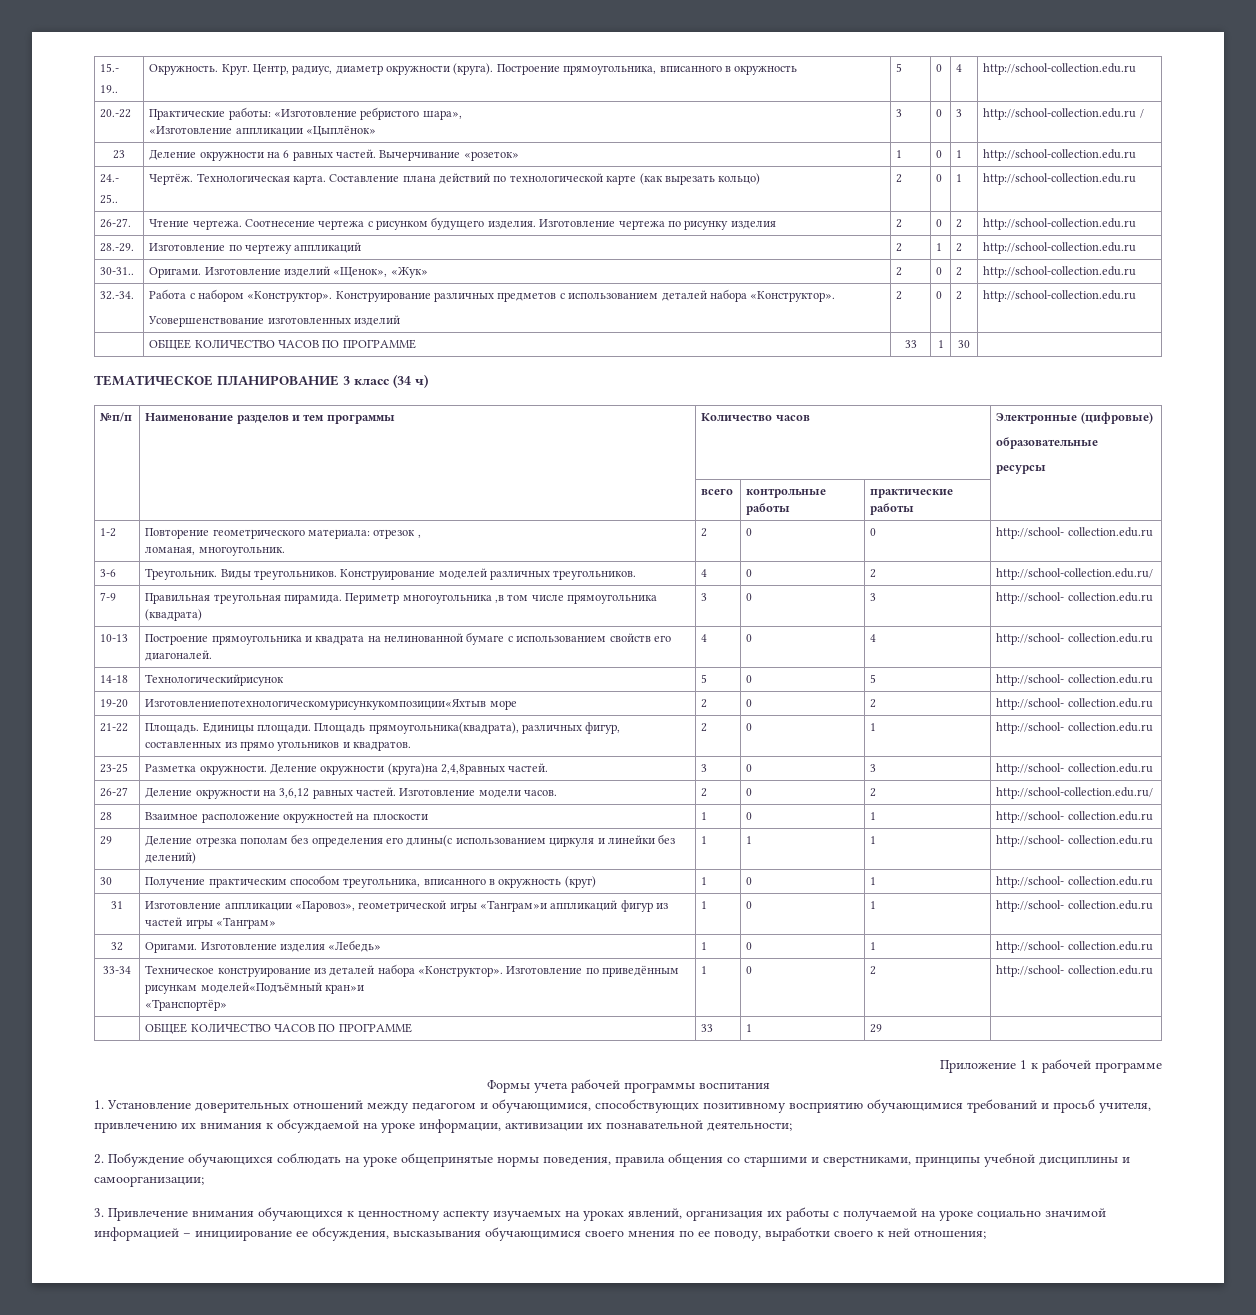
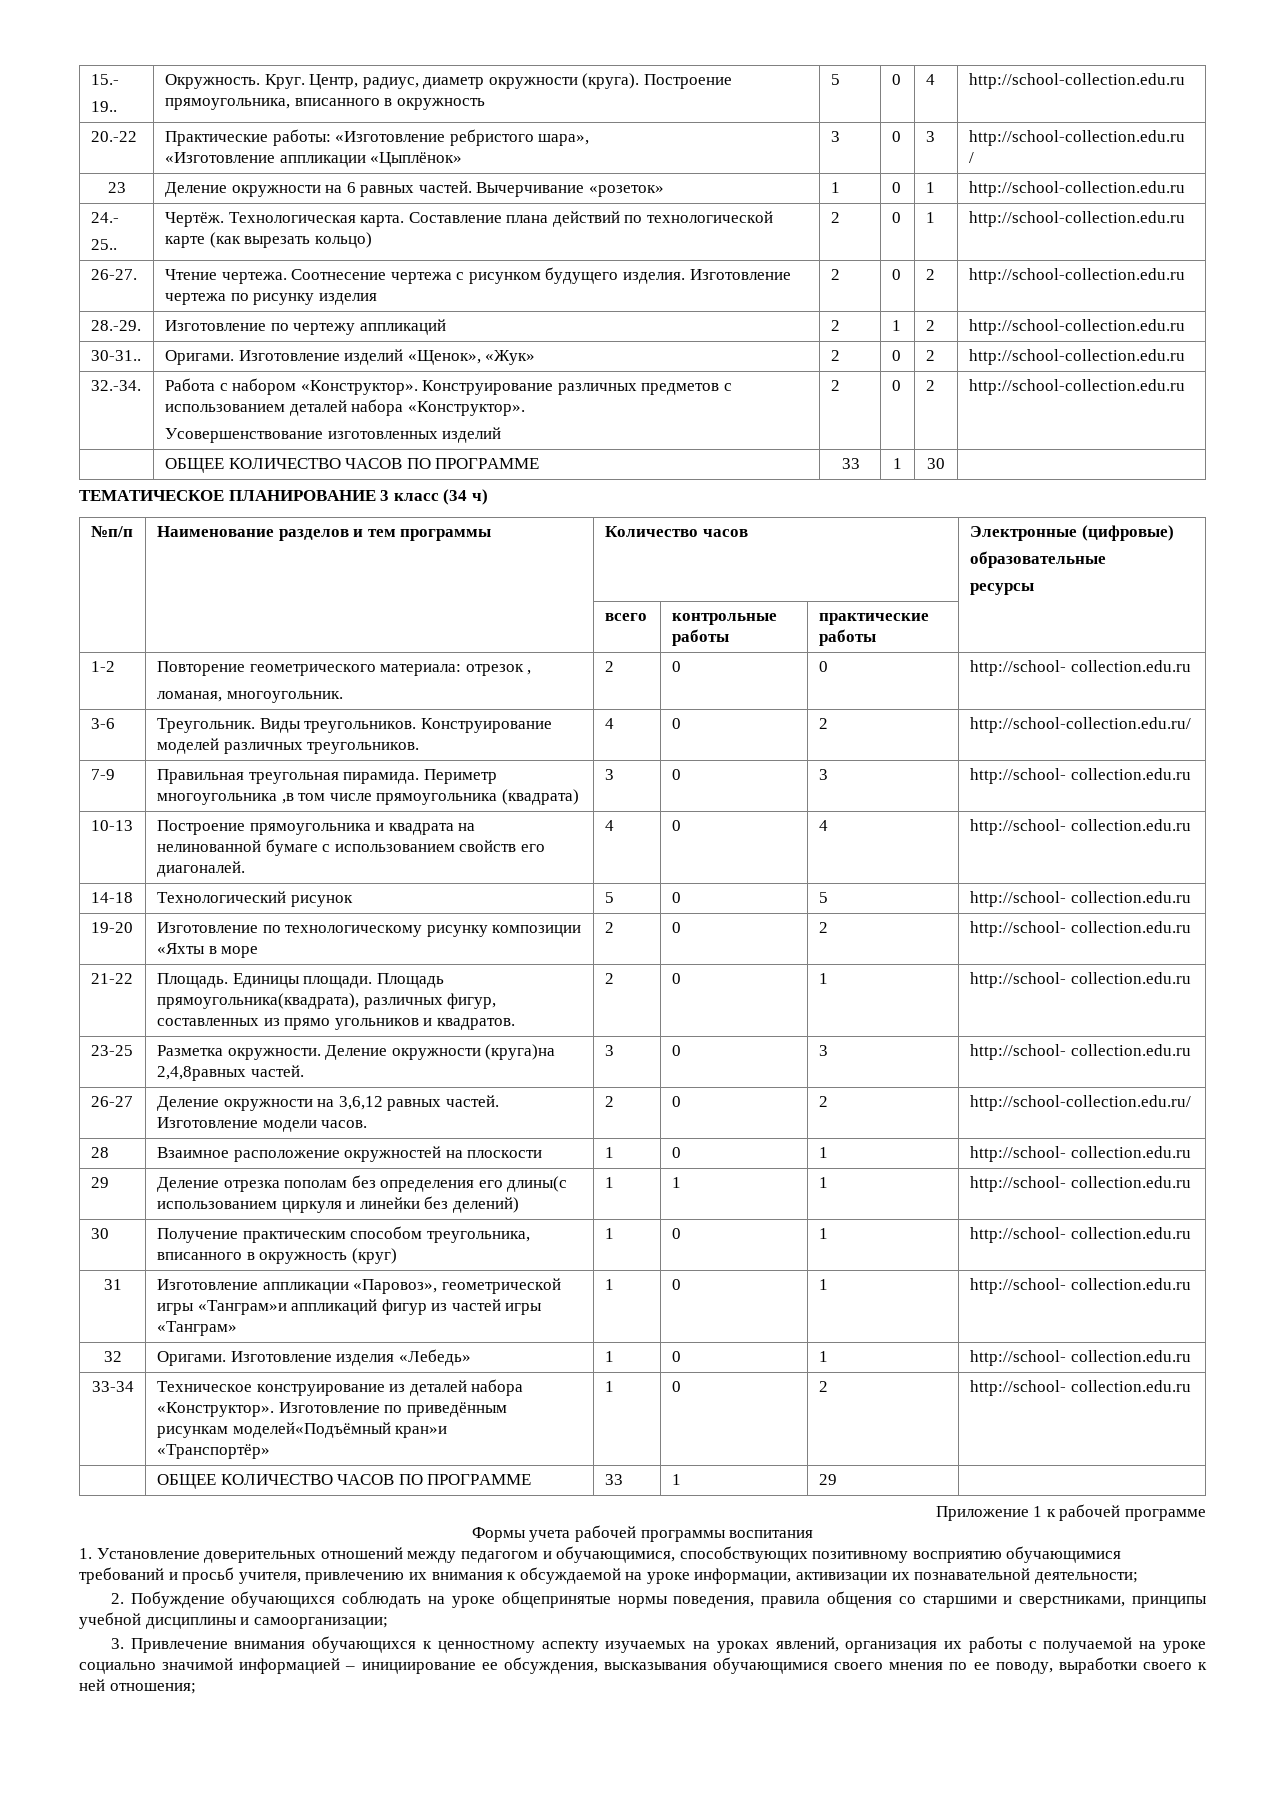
[145,674,285,686] Технологическийрисунок -> [156,891,353,907] Технологический рисунок
[145,699,487,710] Изготовлениепотехнологическомурисункукомпозиции«Яхтыв -> [156,922,582,937] [156,943,217,954] Изготовление по технологическому рисунку композиции «Яхты в

